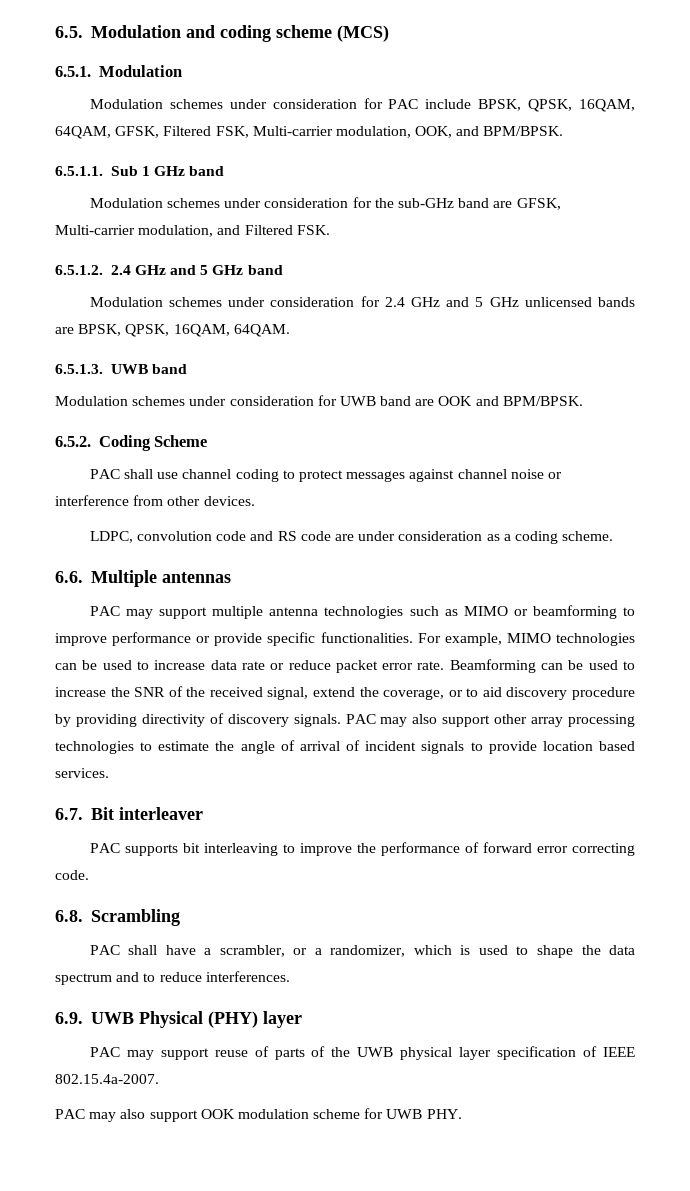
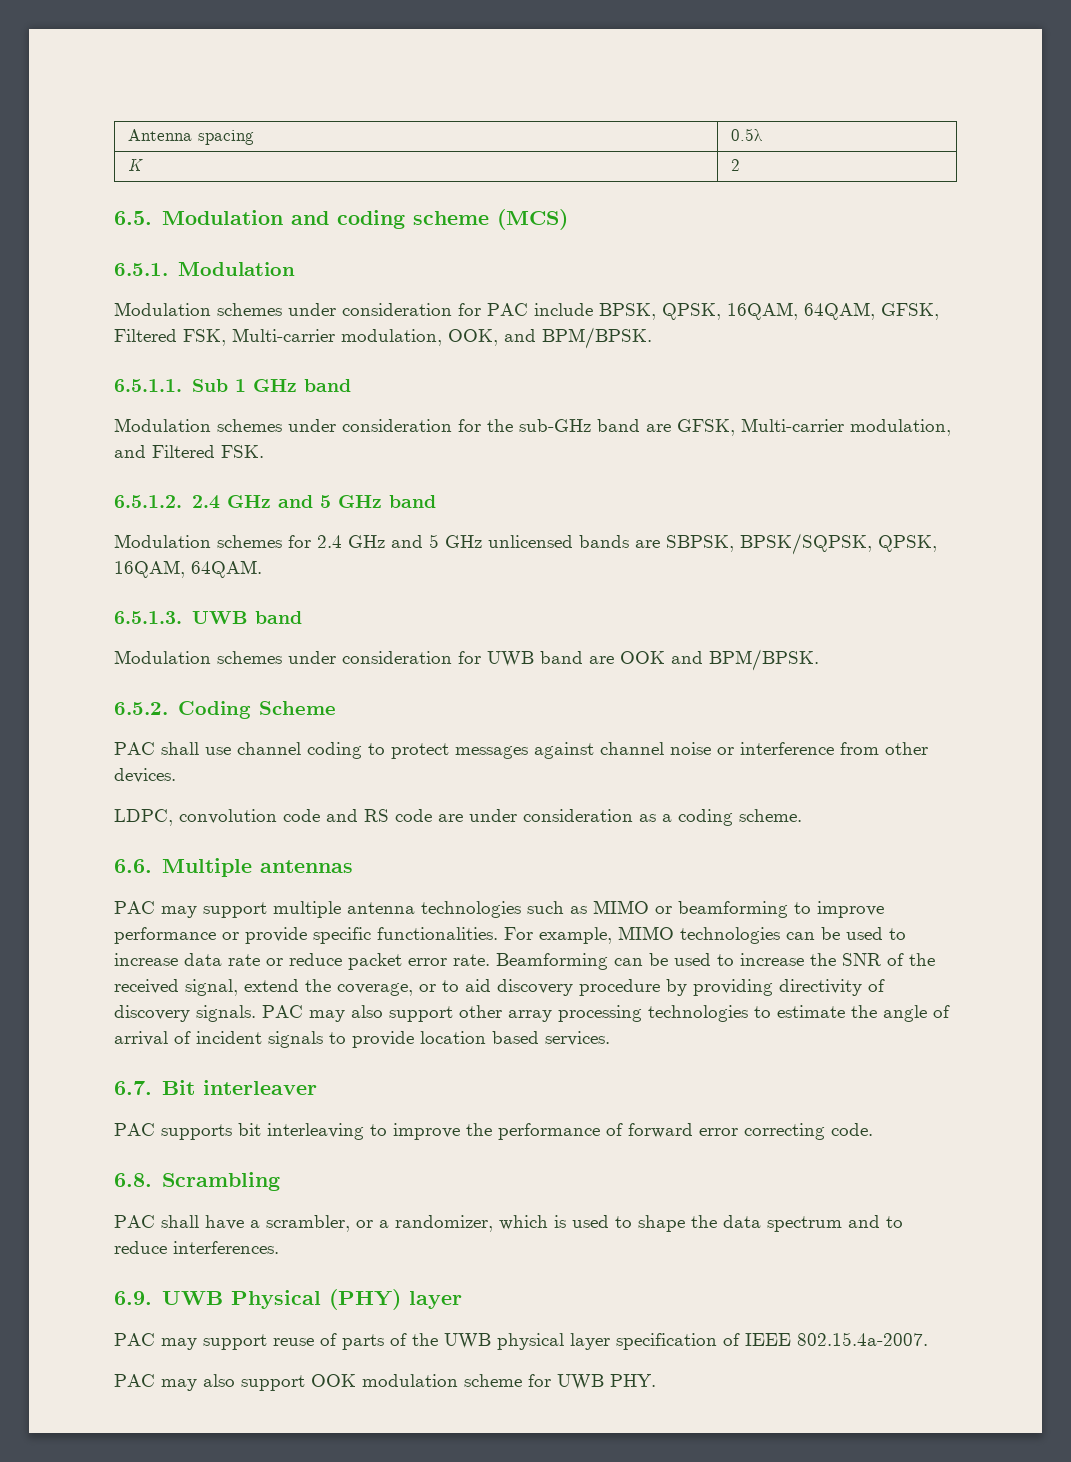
(55, 32) none -> [128,129,255,145] [731,128,764,141] [128,159,144,171] [731,159,741,171] Antenna spacing | 0.5λ // K | 2 //
[228,297,355,307] under consideration -> (282, 541) none
[78,324,122,336] BPSK, -> [666,533,872,555] SBPSK, BPSK/SQPSK,

